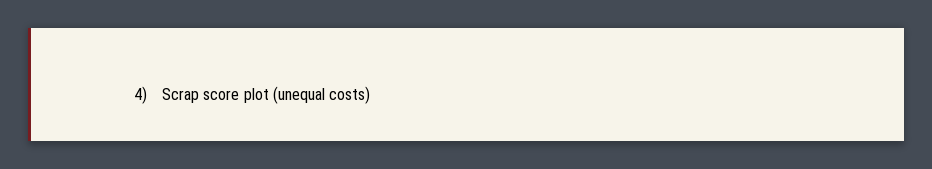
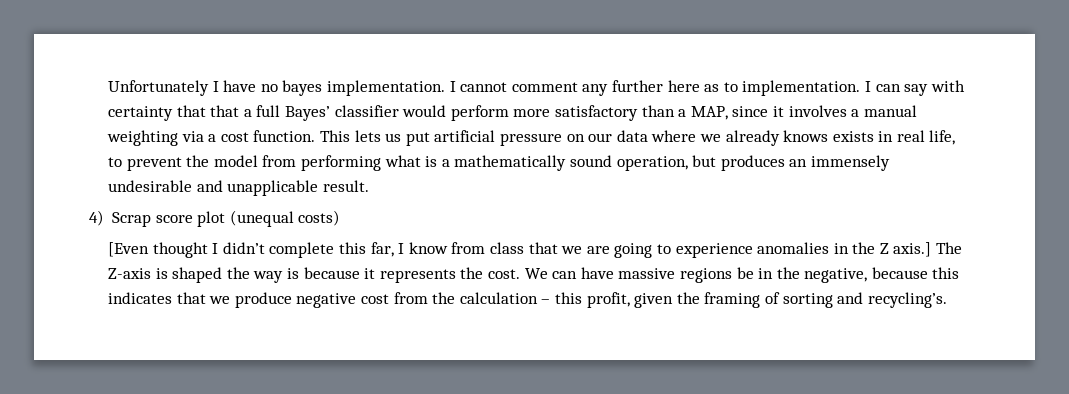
(134, 95) none -> [108,80,965,96] [108,105,917,121] [107,130,956,146] [108,155,890,171] [108,180,369,196] Unfortunately I have no bayes implementation. I cannot comment any further here as to implementation. I can say with certainty that that a full Bayes’ classifier would perform more satisfactory than a MAP, since it involves a manual weighting via a cost function. This lets us put artificial pressure on our data where we already knows exists in real life, to prevent the model from performing what is a mathematically sound operation, but produces an immensely undesirable and unapplicable result. //
(371, 95) none -> [108,242,963,258] [108,267,960,283] [108,292,947,308] // [Even thought I didn’t complete this far, I know from class that we are going to experience anomalies in the Z axis.] The Z-axis is shaped the way is because it represents the cost. We can have massive regions be in the negative, because this indicates that we produce negative cost from the calculation – this profit, given the framing of sorting and recycling’s.

